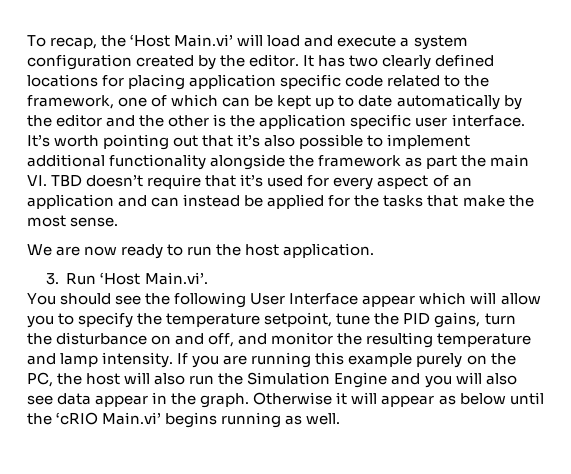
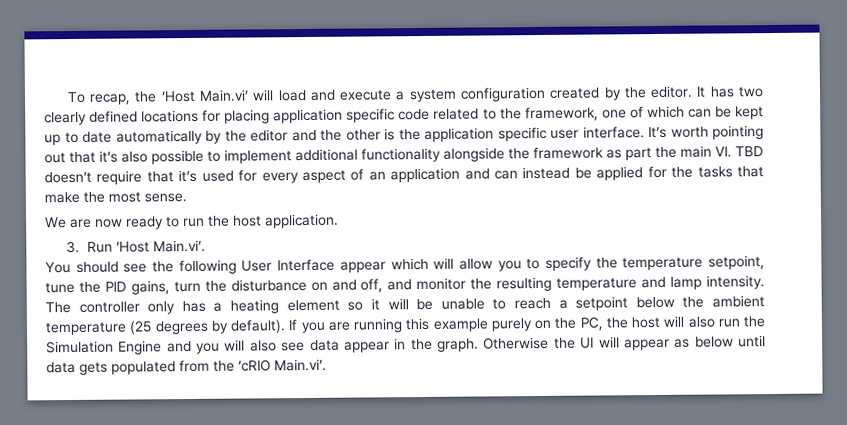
(174, 360) none -> [45,295,765,315] [45,319,286,336] The controller only has a heating element so it will be unable to reach a setpoint below the ambient temperature (25 degrees by default).
[336,392,348,405] it -> [553,337,595,349] the UI
[27,412,341,428] the ‘cRIO Main.vi’ begins running as well. -> [46,358,327,375] data gets populated from the ‘cRIO Main.vi’.

